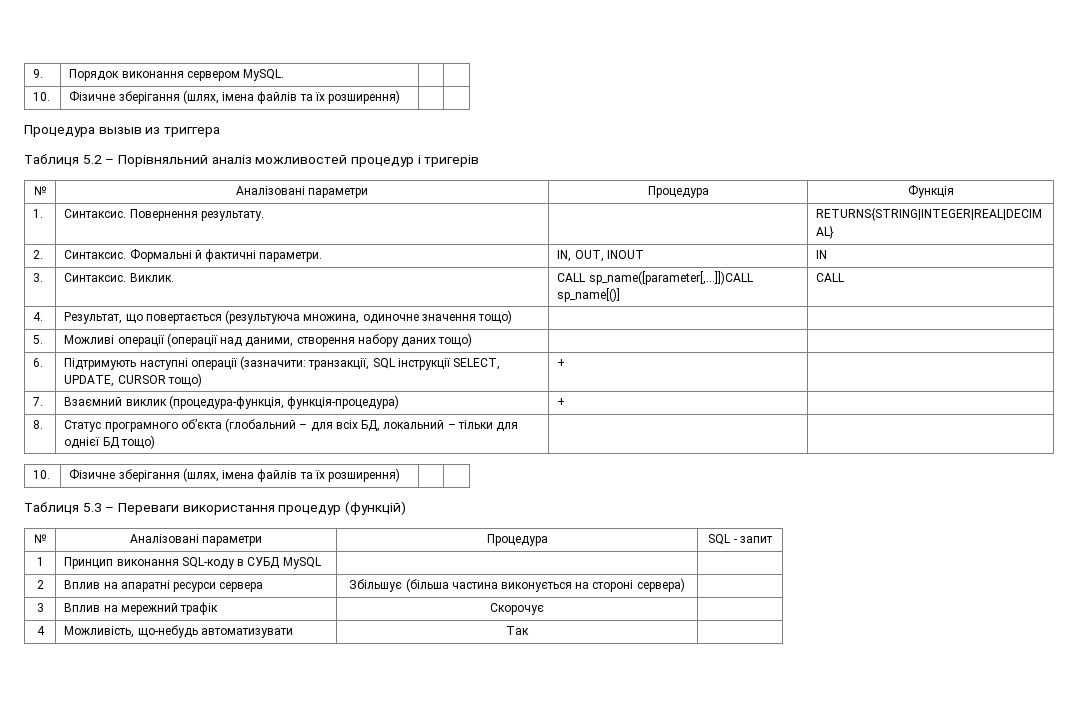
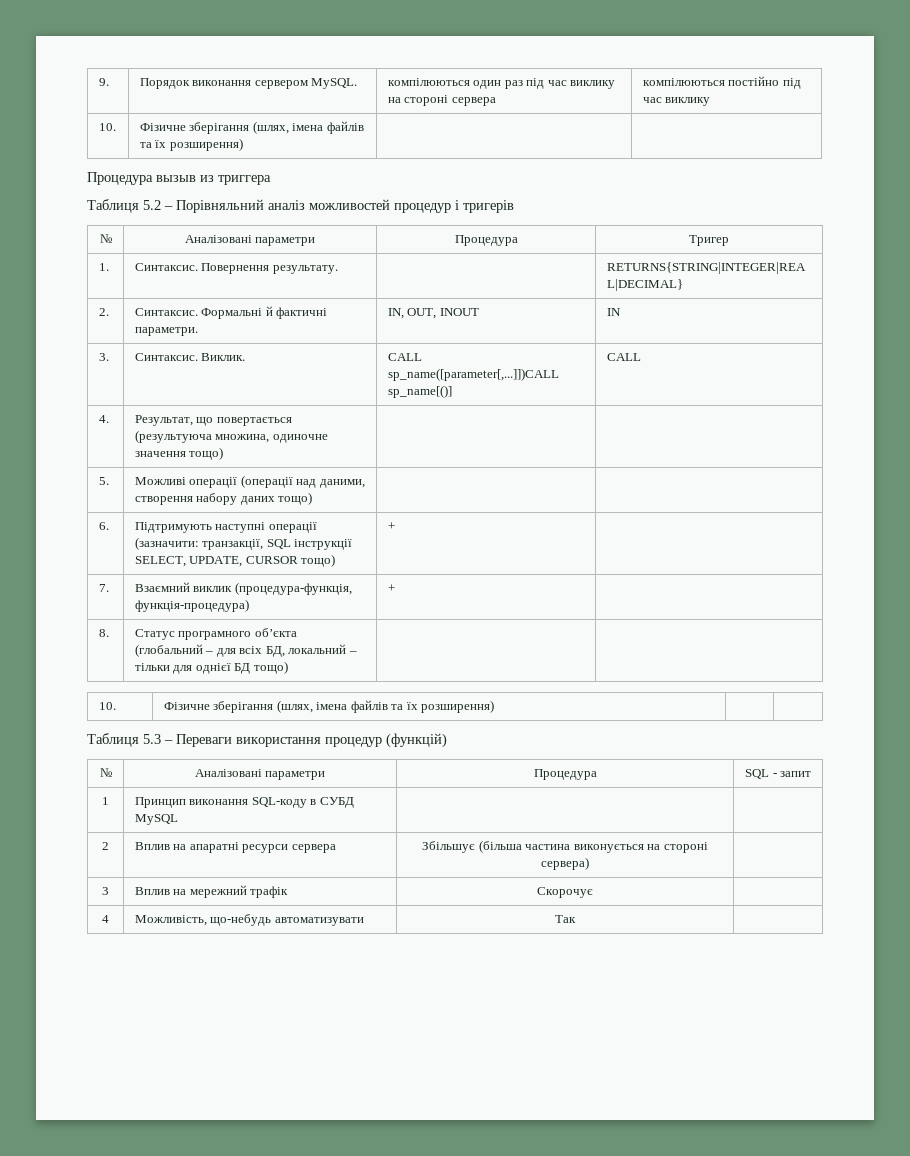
(285, 75) | -> [387,78,616,89] [387,95,496,106] [642,76,801,89] [642,97,711,106] компілюються один раз під час виклику на стороні сервера | компілюються постійно під час виклику
[907,185,954,198] Функція -> [689,235,729,246] Тригер

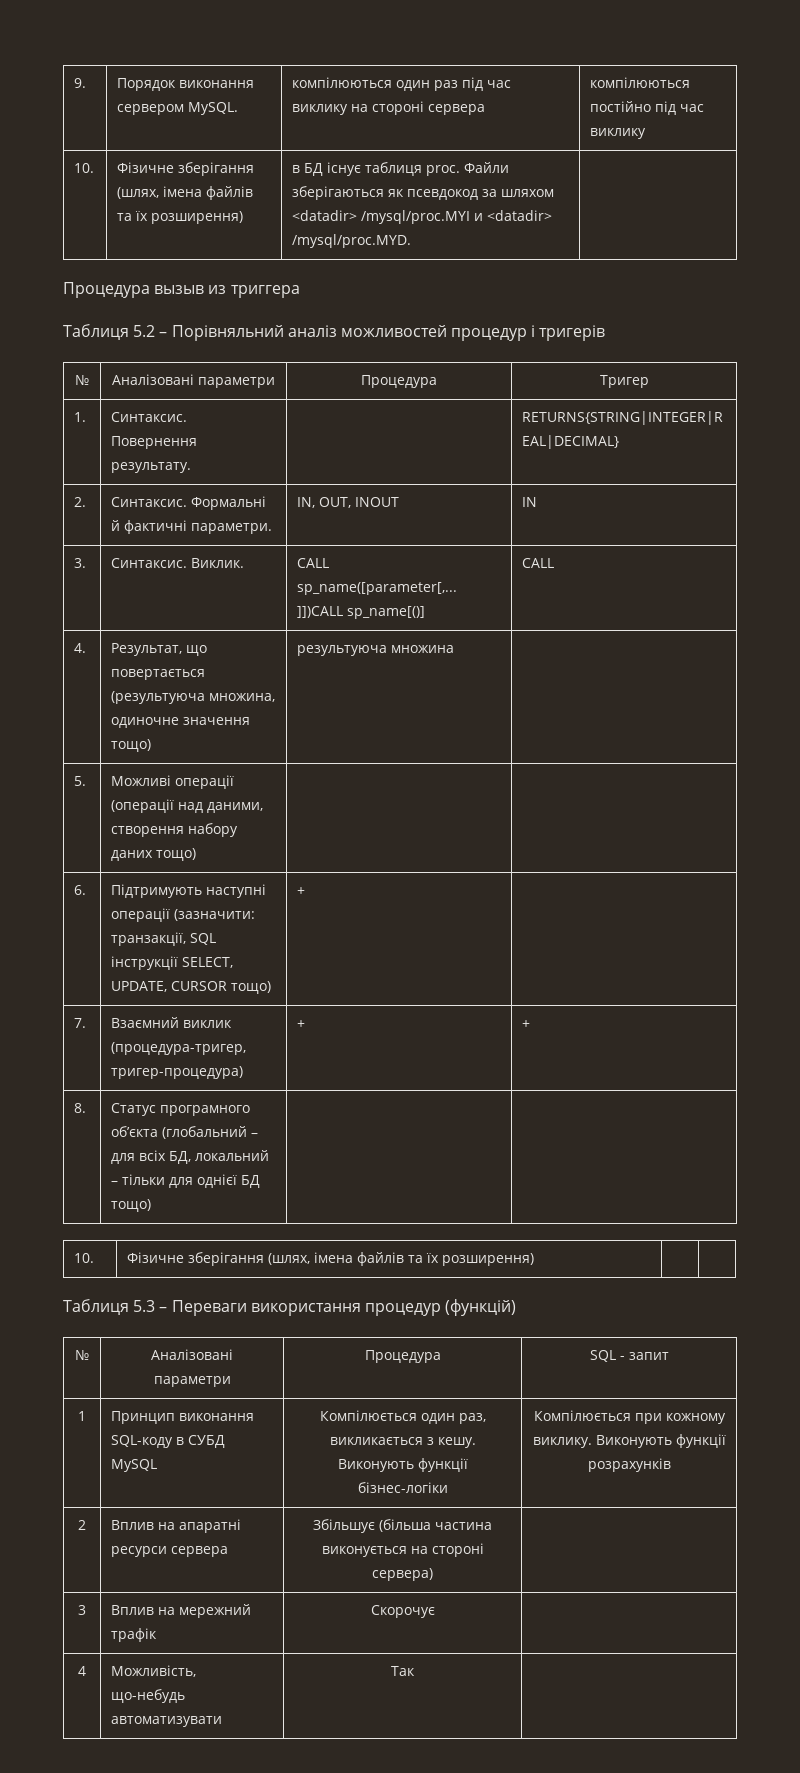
(243, 144) none -> [292,162,510,176] [292,186,555,200] [292,210,553,224] [292,234,412,248] в БД існує таблиця proc. Файли зберігаються як псевдокод за шляхом <datadir> /mysql/proc.MYI и <datadir> /mysql/proc.MYD.
(224, 453) none -> [297,645,455,656] результуюча множина
[234,582,352,595] [134,599,249,612] [387,584,395,592] (процедура-функція, функція-процедура) | + | -> [111,1042,247,1055] [111,1066,244,1079] [297,1020,306,1028] [522,1020,531,1028] (процедура-тригер, тригер-процедура) | + | +
(178, 819) | -> [319,1410,486,1424] [329,1437,476,1448] [337,1458,468,1472] [357,1482,448,1493] [533,1410,726,1424] [532,1434,726,1448] [587,1458,671,1472] Компілюється один раз, викликається з кешу. Виконують функції бізнес-логіки | Компілюється при кожному виклику. Виконують функції розрахунків

